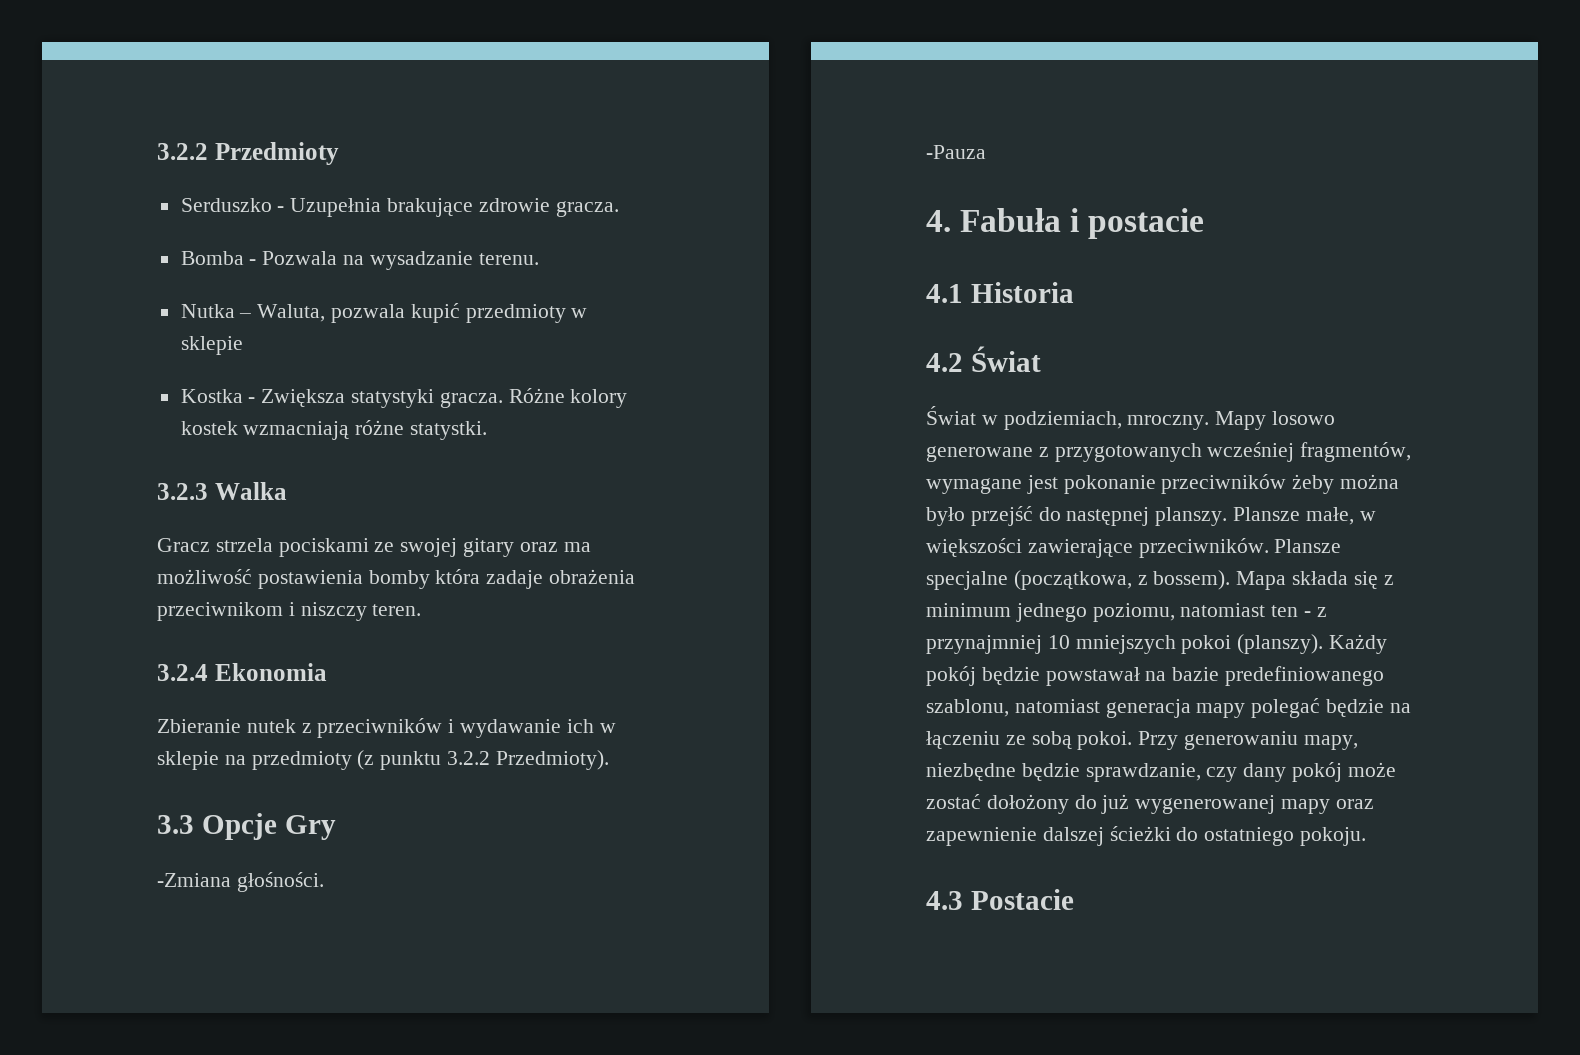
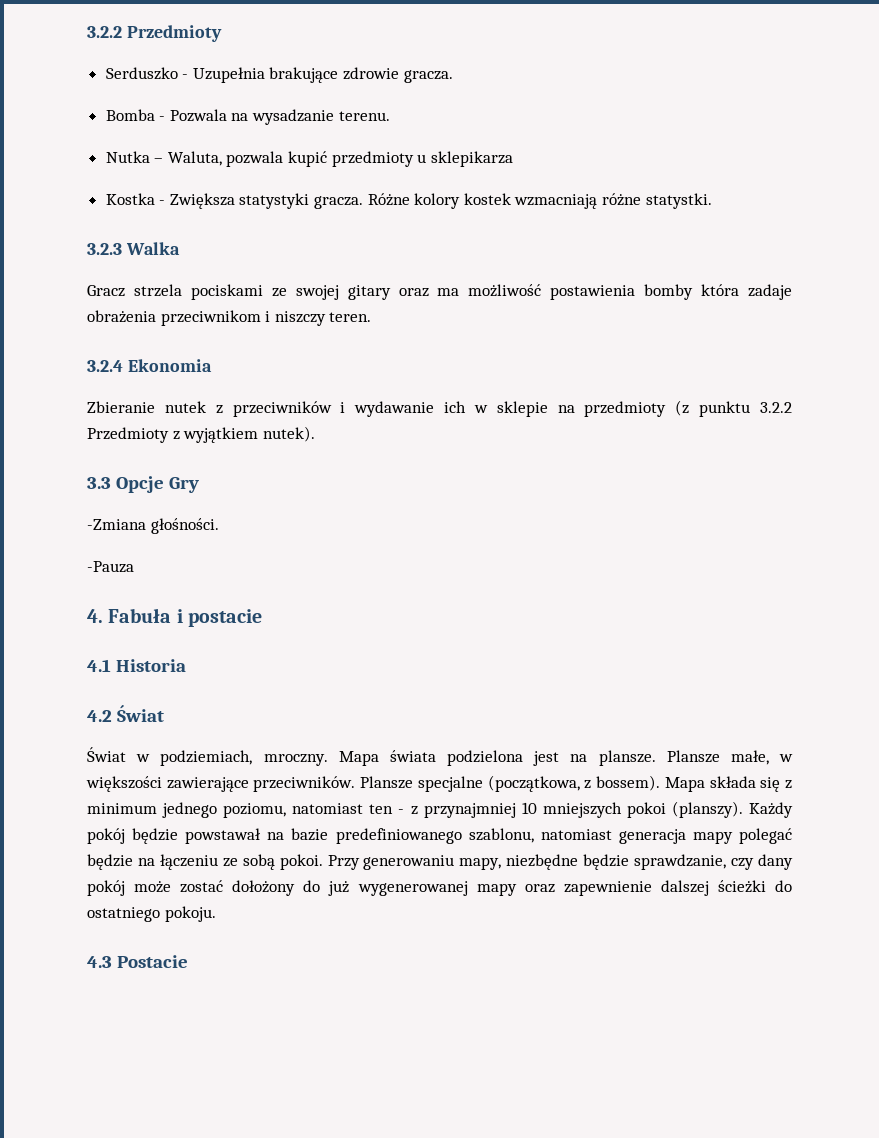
[571,308,588,318] [180,336,243,355] w sklepie -> [417,151,513,167] u sklepikarza
[495,750,609,770] Przedmioty). -> [87,426,315,443] Przedmioty z wyjątkiem nutek).
[1215,411,1336,430] [926,442,1412,462] [926,474,1400,494] [926,506,1228,526] Mapy losowo generowane z przygotowanych wcześniej fragmentów, wymagane jest pokonanie przeciwników żeby można było przejść do następnej planszy. -> [338,750,656,766] Mapa świata podzielona jest na plansze.

